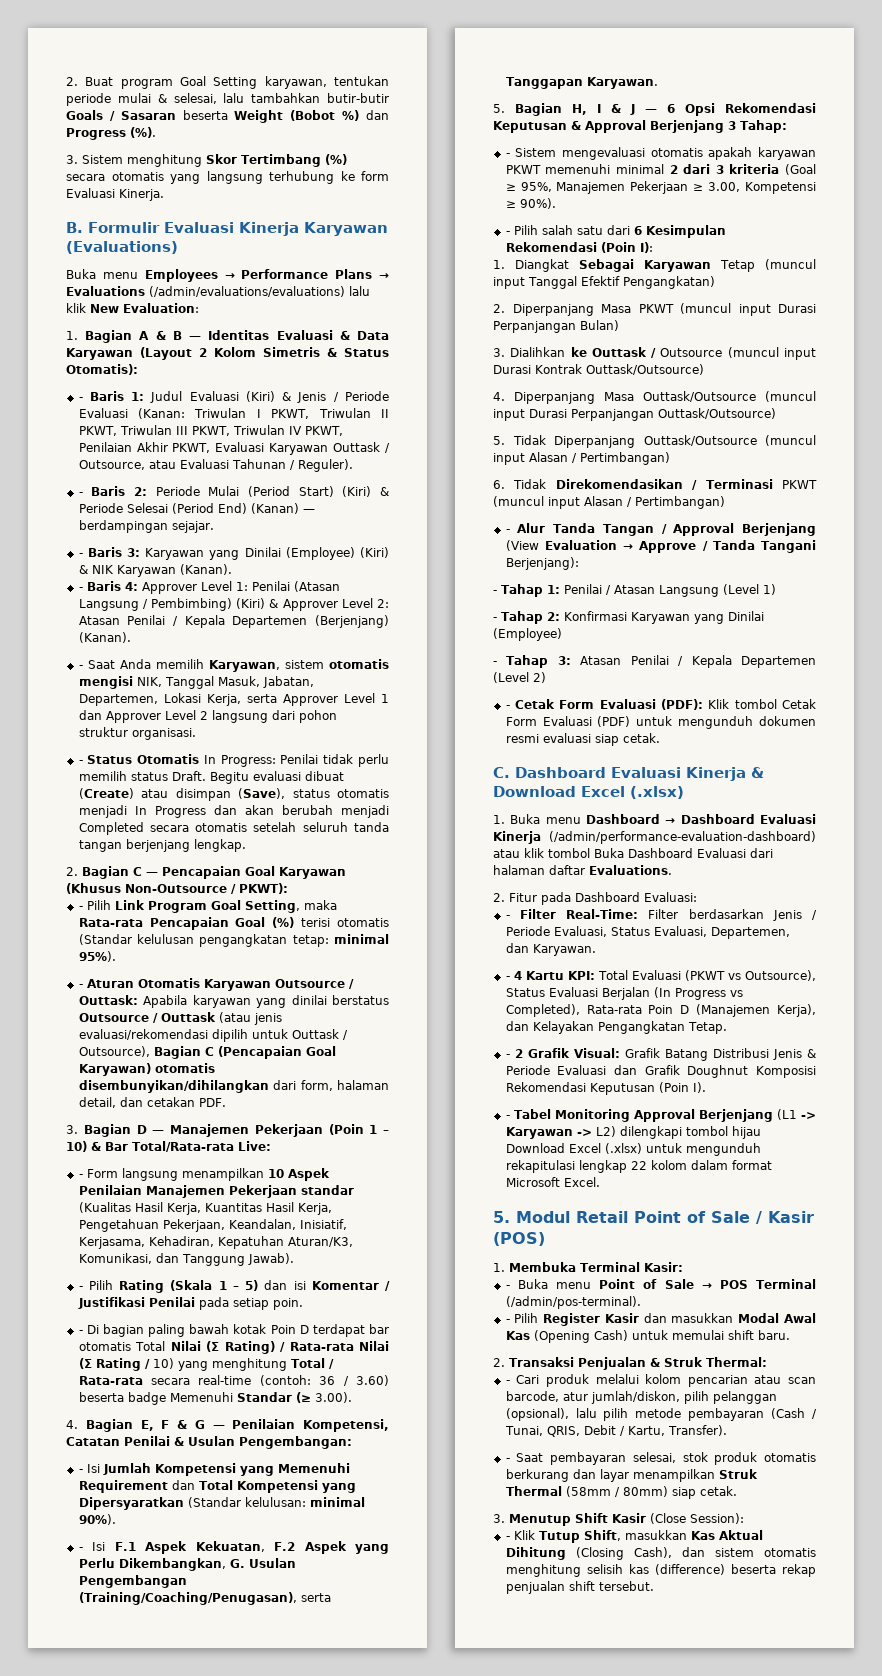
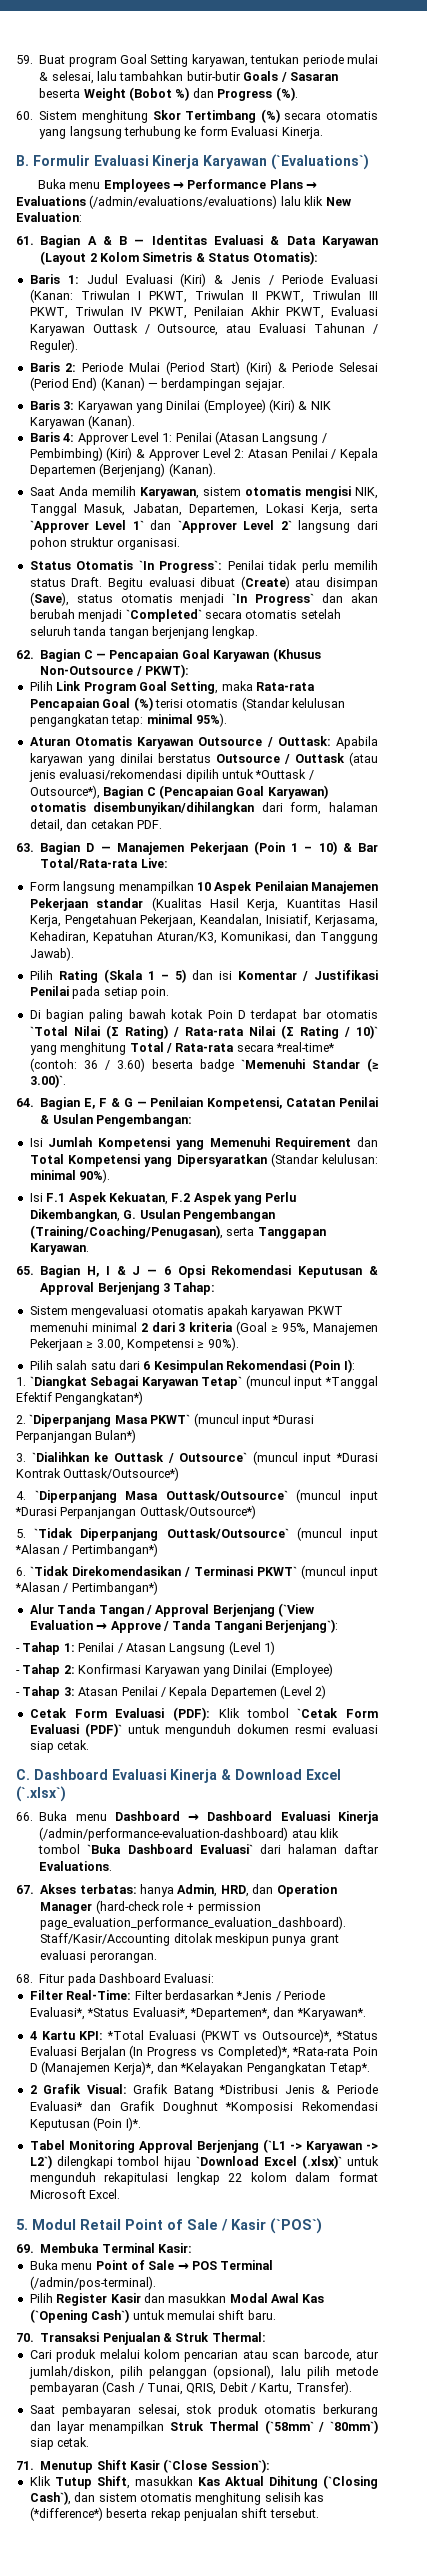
[66,77,78,86] 2. -> [16,55,33,64] 59.
[66,155,78,164] 3. -> [16,111,33,120] 60.
[66,241,178,254] (Evaluations) -> [270,154,369,170] (`Evaluations`)
[66,331,78,340] 1. -> [16,236,34,245] 61.
[78,397,83,401] - -> (318, 258) none
[78,492,83,496] - -> (78, 346) none
[78,553,83,557] - -> (285, 385) none
[78,587,83,591] - -> (136, 422) none
[78,665,83,669] - -> (216, 470) none
[282,693,389,706] [78,710,208,723] Approver Level 1 dan Approver Level 2 -> [29,520,292,533] `Approver Level 1` dan `Approver Level 2`
[78,760,83,764] - -> (180, 544) none
[203,755,276,767] In Progress: -> [138,560,223,573] `In Progress`:
[134,806,206,818] In Progress -> [232,593,315,606] `In Progress`
[78,822,144,835] Completed -> [125,609,202,622] `Completed`
[66,867,78,876] 2. -> [16,650,34,659] 62.
[78,906,83,910] - -> (189, 671) none
[78,984,83,988] - -> (227, 720) none
[291,1029,348,1040] [78,1046,150,1057] Outtask / Outsource), -> [255,769,314,780] [29,785,100,799] *Outtask / Outsource*),
[66,1125,78,1134] 3. -> [16,843,34,852] 63.
[78,1174,83,1178] - -> (168, 863) none
[78,1286,83,1290] - -> (74, 954) none
[78,1330,83,1334] - -> (169, 993) none
[135,1341,166,1351] Total -> [29,1026,68,1036] `Total
[152,1358,174,1369] 10) -> [355,1025,378,1039] 10)`
[198,1375,252,1385] real-time -> [276,1042,335,1052] *real-time*
[169,1392,233,1402] Memenuhi -> [240,1059,305,1069] `Memenuhi
[314,1392,352,1403] [66,1420,78,1429] 3.00). // 4. -> [29,1074,66,1088] [16,1098,34,1107] 3.00)`. // 64.
[78,1469,83,1473] - -> (192, 1120) none
[78,1547,83,1551] - -> (111, 1176) none
[493,104,505,113] 5. -> [16,1266,34,1275] 65.
[505,153,510,157] - -> (216, 1288) none
[505,231,510,235] - -> (239, 1344) none
[515,259,570,272] Diangkat -> [29,1376,87,1389] `Diangkat
[720,259,816,272] [493,276,715,289] [493,303,816,316] [493,320,619,333] [493,347,566,357] Tetap (muncul input Tanggal Efektif Pengangkatan) // 2. Diperpanjang Masa PKWT (muncul input Durasi Perpanjangan Bulan) // 3. Dialihkan -> [201,1375,378,1389] [16,1391,144,1405] [16,1413,315,1427] [16,1429,137,1443] [16,1452,89,1462] Tetap` (muncul input *Tanggal Efektif Pengangkatan*) // 2. `Diperpanjang Masa PKWT` (muncul input *Durasi Perpanjangan Bulan*) // 3. `Dialihkan
[660,347,816,360] [493,364,704,375] [493,391,816,404] [493,408,776,421] [493,435,816,448] [493,452,670,465] Outsource (muncul input Durasi Kontrak Outtask/Outsource) // 4. Diperpanjang Masa Outtask/Outsource (muncul input Durasi Perpanjangan Outtask/Outsource) // 5. Tidak Diperpanjang Outtask/Outsource (muncul input Alasan / Pertimbangan) -> [179,1451,378,1465] [16,1467,180,1481] [16,1489,378,1503] [15,1505,256,1519] [16,1527,378,1541] [15,1543,158,1557] Outsource` (muncul input *Durasi Kontrak Outtask/Outsource*) // 4. `Diperpanjang Masa Outtask/Outsource` (muncul input *Durasi Perpanjangan Outtask/Outsource*) // 5. `Tidak Diperpanjang Outtask/Outsource` (muncul input *Alasan / Pertimbangan*)
[513,479,547,489] Tidak -> [30,1566,69,1576] `Tidak
[782,480,817,489] [493,496,725,509] [505,529,510,533] PKWT (muncul input Alasan / Pertimbangan) // - -> [257,1565,378,1579] [15,1581,158,1595] PKWT` (muncul input *Alasan / Pertimbangan*) //
[505,540,539,551] (View -> [278,1603,314,1617] (`View
[505,557,579,570] Berjenjang): -> [265,1619,338,1633] Berjenjang`):
[505,705,510,709] - -> (327, 1692) none
[782,699,816,709] [505,716,631,727] Cetak Form Evaluasi (PDF) -> [297,1708,378,1718] [29,1723,122,1737] `Cetak Form Evaluasi (PDF)`
[630,786,684,799] [493,815,505,824] (.xlsx) // 1. -> [16,1786,66,1802] [16,1812,33,1821] (`.xlsx`) // 66.
[594,848,746,858] Buka Dashboard Evaluasi -> [87,1844,253,1854] `Buka Dashboard Evaluasi`
[493,893,505,902] 2. -> [16,1884,337,1897] [40,1900,261,1914] [40,1916,347,1930] [40,1933,339,1946] [40,1950,157,1963] [16,1974,33,1983] 67. Akses terbatas: hanya Admin, HRD, dan Operation Manager (hard-check role + permission page_evaluation_performance_evaluation_dashboard). Staff/Kasir/Accounting ditolak meskipun punya grant evaluasi perorangan. // 68.
[505,915,510,919] - -> (215, 1978) none
[772,910,817,921] [505,926,790,939] [505,943,596,956] [505,976,510,980] Jenis / Periode Evaluasi, Status Evaluasi, Departemen, dan Karyawan. // - -> [236,1990,325,2001] [29,2007,366,2020] *Jenis / Periode Evaluasi*, *Status Evaluasi*, *Departemen*, dan *Karyawan*. //
[597,970,628,980] Total -> [107,2030,145,2040] *Total
[745,970,816,981] [505,988,545,997] Outsource), Status -> [262,2029,378,2043] Outsource)*, *Status
[505,1004,642,1017] Completed), Rata-rata -> [217,2045,350,2059] Completed)*, *Rata-rata
[777,1004,816,1017] [505,1021,727,1034] [505,1054,510,1058] Kerja), dan Kelayakan Pengangkatan Tetap. // - -> [113,2061,370,2075] Kerja)*, dan *Kelayakan Pengangkatan Tetap*. //
[712,1048,769,1058] Distribusi -> [219,2084,279,2094] *Distribusi
[557,1065,607,1075] Evaluasi -> [29,2101,83,2111] Evaluasi*
[756,1066,816,1078] Komposisi -> [225,2102,294,2114] *Komposisi
[692,1082,706,1093] [505,1115,510,1119] I). // - -> [125,2117,141,2131] I)*. //
[776,1109,797,1120] (L1 -> [262,2139,286,2153] (`L1
[595,1126,616,1137] L2) -> [29,2155,52,2169] L2`)
[505,1143,642,1154] Download Excel (.xlsx) -> [195,2155,342,2169] `Download Excel (.xlsx)`
[493,1232,545,1246] [493,1263,505,1272] (POS) // 1. -> [270,2218,322,2234] [16,2244,34,2253] (`POS`) // 69.
[505,1285,510,1289] - -> (192, 2248) none
[505,1319,510,1323] - -> (156, 2283) none
[533,1330,628,1343] (Opening Cash) -> [29,2309,130,2323] (`Opening Cash`)
[493,1358,505,1367] 2. -> [16,2333,34,2342] 70.
[505,1380,510,1384] - -> (266, 2337) none
[505,1458,510,1462] - -> (352, 2388) none
[565,1486,737,1499] [493,1514,505,1523] (58mm / 80mm) siap cetak. // 3. -> [264,2420,378,2434] [29,2437,90,2450] [16,2461,34,2470] (`58mm` / `80mm`) siap cetak. // 71.
[650,1513,744,1524] [505,1536,510,1540] (Close Session): // - -> [163,2459,270,2473] (`Close Session`): //
[575,1547,672,1560] (Closing Cash), -> [322,2475,378,2489] [29,2491,71,2505] (`Closing Cash`),
[654,1564,725,1575] (difference) -> [29,2507,103,2521] (*difference*)

